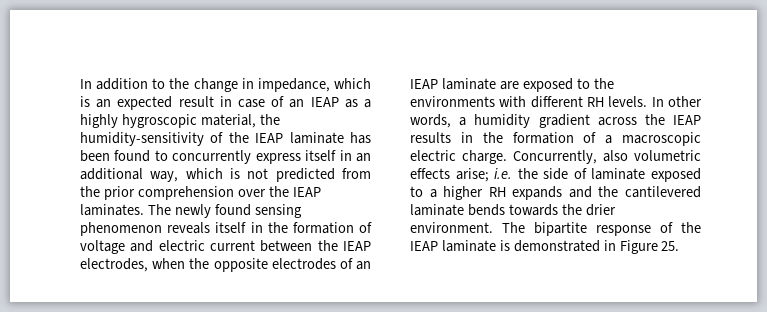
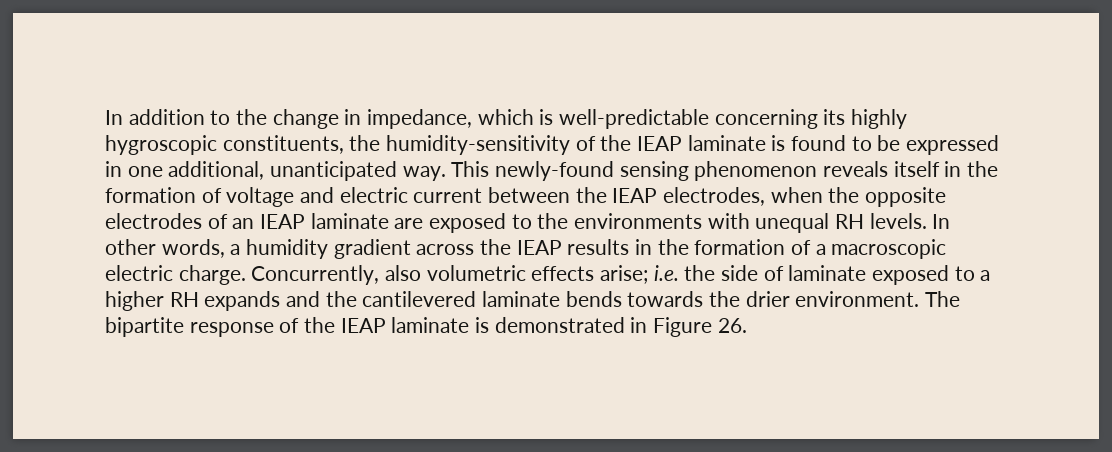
[96,96,371,110] an expected result in case of an IEAP as a -> [559,109,846,129] well-predictable concerning its
[200,114,256,128] material, -> [222,135,344,154] constituents,
[350,132,371,144] [80,150,372,164] [80,168,371,182] [80,186,321,200] [80,204,251,218] has been found to concurrently express itself in an additional way, which is not predicted from the prior comprehension over the IEAP laminates. The newly found -> [771,135,1000,155] [105,161,615,181] is found to be expressed in one additional, unanticipated way. This newly-found
[530,96,583,108] different -> [755,213,830,233] unequal
[661,241,680,251] 25. -> [717,318,747,333] 26.

